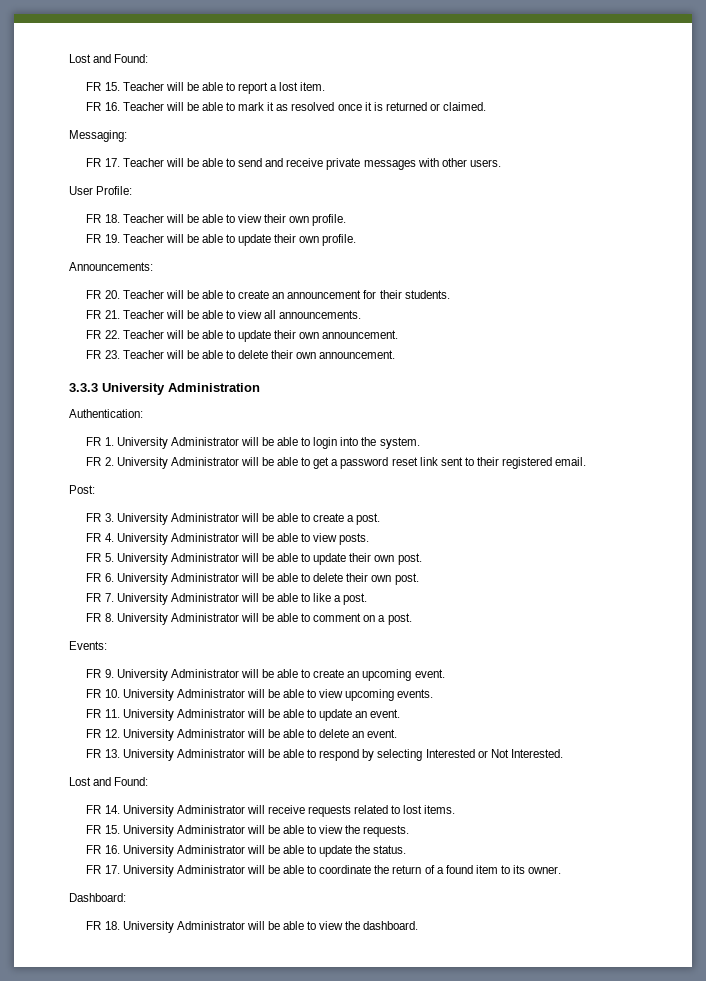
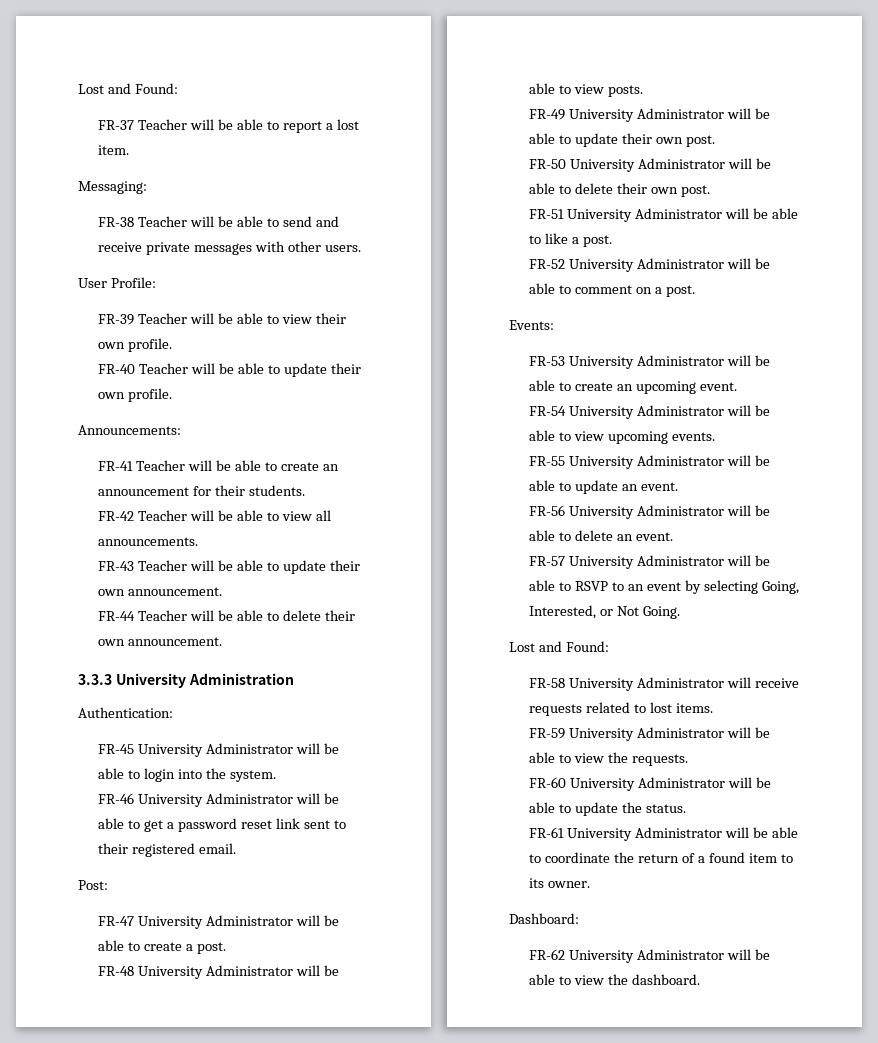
[69,54,149,63] [86,82,120,91] Lost and Found: // FR 15. -> [78,83,178,94] [98,120,135,130] Lost and Found: // FR-37
[86,102,487,111] // FR 16. Teacher will be able to mark it as resolved once it is returned or claimed. -> (130, 150) none
[86,158,120,167] FR 17. -> [98,217,135,227] FR-38
[86,214,120,223] FR 18. -> [98,314,135,325] FR-39
[86,234,120,243] FR 19. -> [98,364,136,374] FR-40
[86,290,120,299] FR 20. -> [98,461,134,471] FR-41
[86,310,120,319] FR 21. -> [98,511,135,521] FR-42
[86,330,120,339] FR 22. -> [98,561,135,571] FR-43
[86,350,120,359] FR 23. -> [98,611,136,621] FR-44
[86,437,114,446] FR 1. -> [98,744,135,754] FR-45
[86,457,114,466] FR 2. -> [98,793,135,804] FR-46
[86,513,114,522] FR 3. -> [98,916,135,926] FR-47
[86,533,114,542] FR 4. -> [98,966,135,976] FR-48
[86,553,114,562] FR 5. -> [529,109,566,120] FR-49
[86,573,114,582] FR 6. -> [529,159,567,169] FR-50
[86,593,114,602] FR 7. -> [529,209,565,219] FR-51
[86,613,114,622] FR 8. -> [529,259,566,269] FR-52
[86,669,114,678] FR 9. -> [529,356,566,366] FR-53
[86,689,120,698] FR 10. -> [529,406,567,416] FR-54
[86,709,120,718] FR 11. -> [529,456,566,466] FR-55
[86,729,120,738] FR 12. -> [529,505,566,516] FR-56
[86,749,475,761] FR 13. University Administrator will be able to respond by selecting Interested -> [529,555,771,569] [529,580,799,594] [529,605,597,619] FR-57 University Administrator will be able to RSVP to an event by selecting Going, Interested,
[510,749,563,758] [69,777,149,786] [86,805,120,814] Interested. // Lost and Found: // FR 14. -> [643,606,681,619] [509,641,609,652] [529,678,566,688] Going. // Lost and Found: // FR-58
[86,825,120,834] FR 15. -> [529,728,566,739] FR-59
[86,845,120,854] FR 16. -> [529,777,567,788] FR-60
[86,865,120,874] FR 17. -> [529,827,565,838] FR-61
[86,921,120,930] FR 18. -> [529,949,566,960] FR-62

